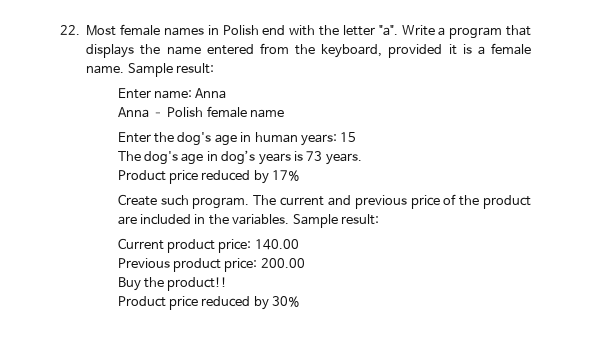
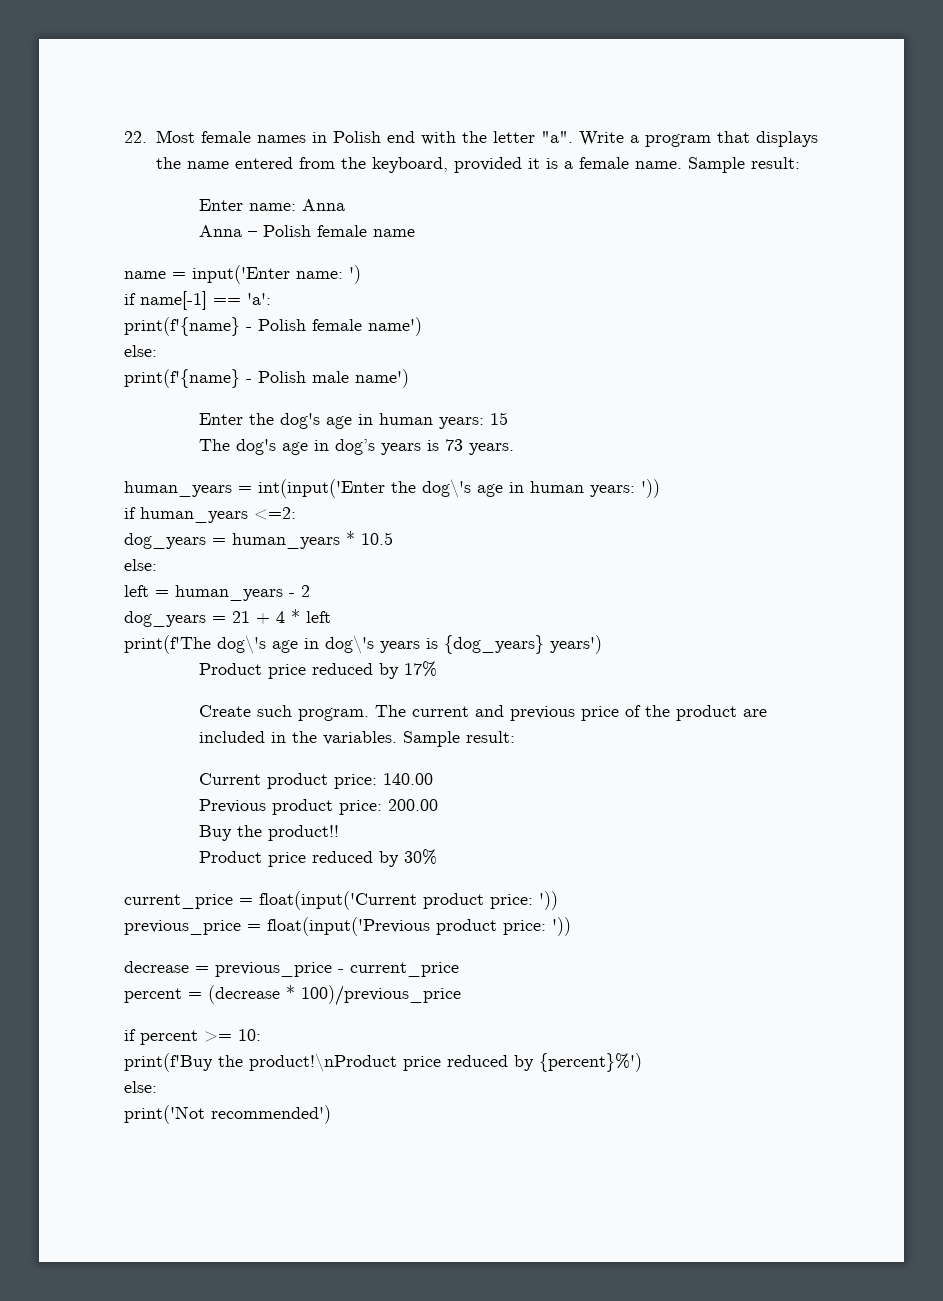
(285, 113) none -> [124,265,361,284] [124,291,271,310] [124,317,422,336] [124,345,157,357] [124,369,409,388] // name = input('Enter name: ') // if name[-1] == 'a': // print(f'{name} - Polish female name') // else: // print(f'{name} - Polish male name')
(362, 159) none -> [124,479,660,498] [124,507,296,523] [124,531,393,549] [124,559,157,571] [124,585,310,601] [124,609,331,627] [124,635,602,654] // human_years = int(input('Enter the dog\'s age in human years: ')) // if human_years <=2: // dog_years = human_years * 10.5 // else: // left = human_years - 2 // dog_years = 21 + 4 * left // print(f'The dog\'s age in dog\'s years is {dog_years} years')
(301, 301) none -> [124,891,558,910] [124,917,571,936] [124,961,459,977] [124,985,461,1006] [124,1029,261,1045] [124,1053,642,1072] [124,1081,157,1093] [124,1105,331,1124] // current_price = float(input('Current product price: ')) // previous_price = float(input('Previous product price: ')) // decrease = previous_price - current_price // percent = (decrease * 100)/previous_price // if percent >= 10: // print(f'Buy the product!\nProduct price reduced by {percent}%') // else: // print('Not recommended')

